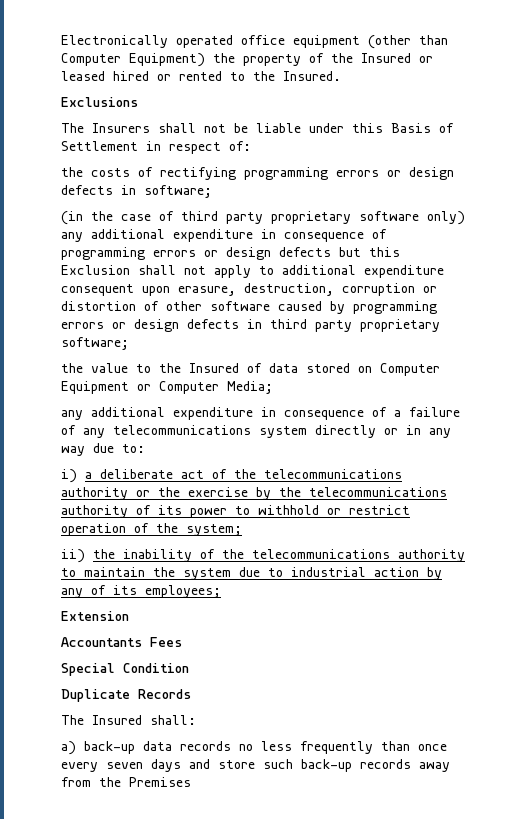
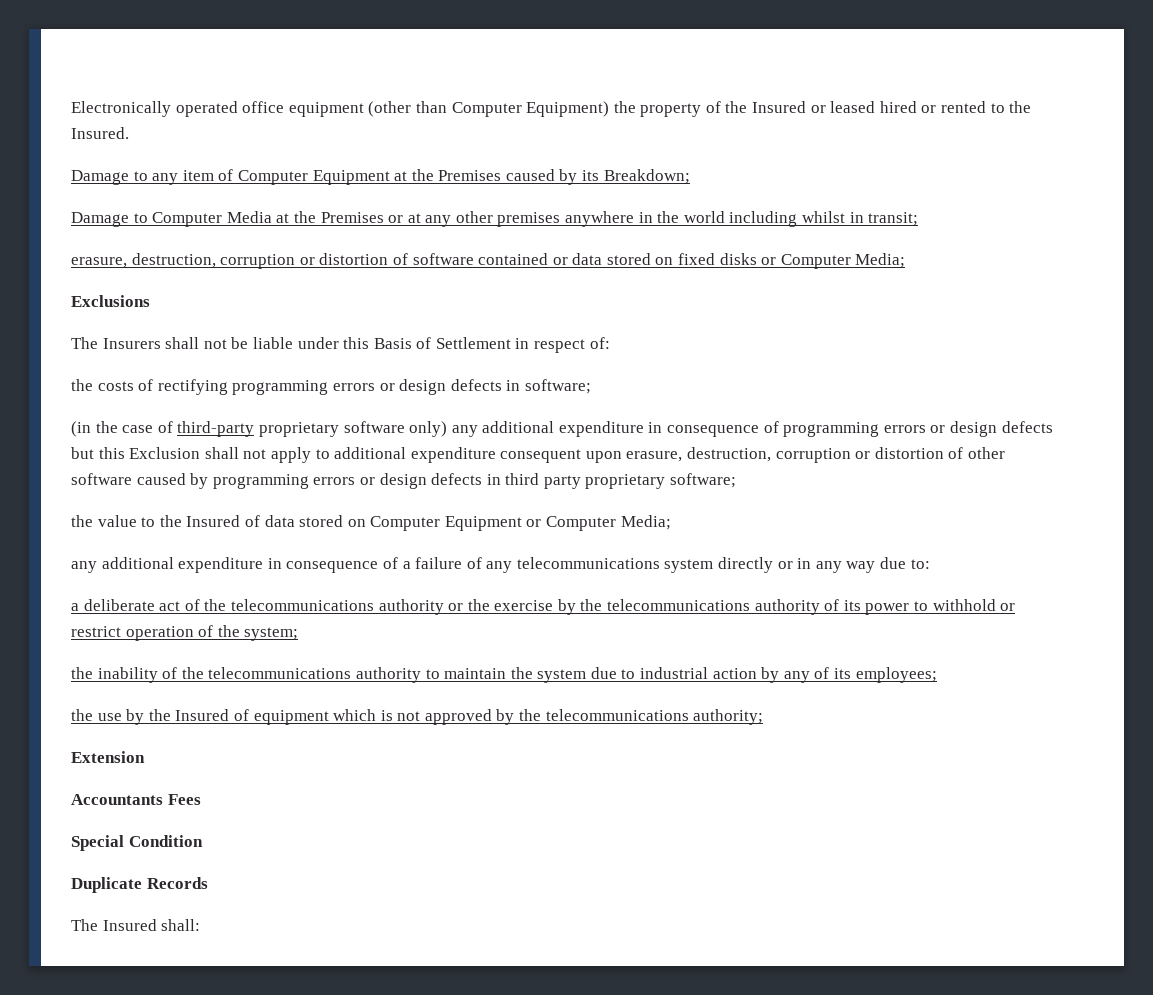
(341, 76) none -> [71,169,690,185] [71,211,919,227] [71,253,906,269] // Damage to any item of Computer Equipment at the Premises caused by its Breakdown; // Damage to Computer Media at the Premises or at any other premises anywhere in the world including whilst in transit; // erasure, destruction, corruption or distortion of software contained or data stored on fixed disks or Computer Media;
[181,211,263,224] third party -> [177,421,255,437] third-party
[61,469,77,483] i) -> (930, 564) none
[61,549,85,563] ii) -> (299, 634) none
(221, 591) none -> [71,709,764,725] // the use by the Insured of equipment which is not approved by the telecommunications authority;
[61,741,447,755] [61,759,450,772] [61,777,191,787] // a) back-up data records no less frequently than once every seven days and store such back-up records away from the Premises -> (201, 925) none

